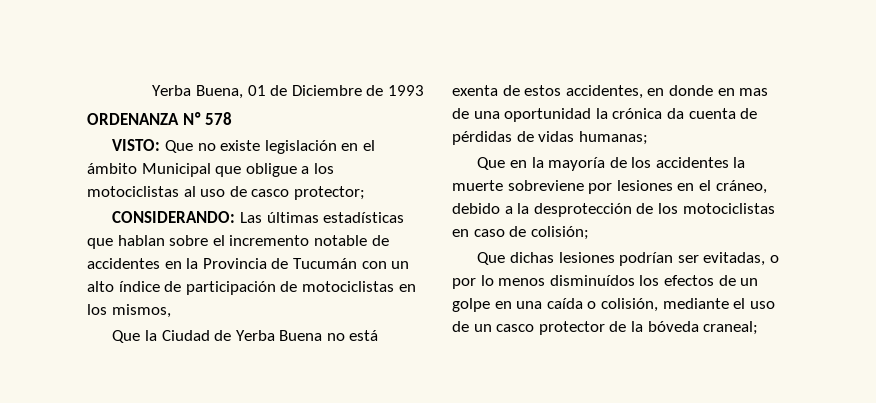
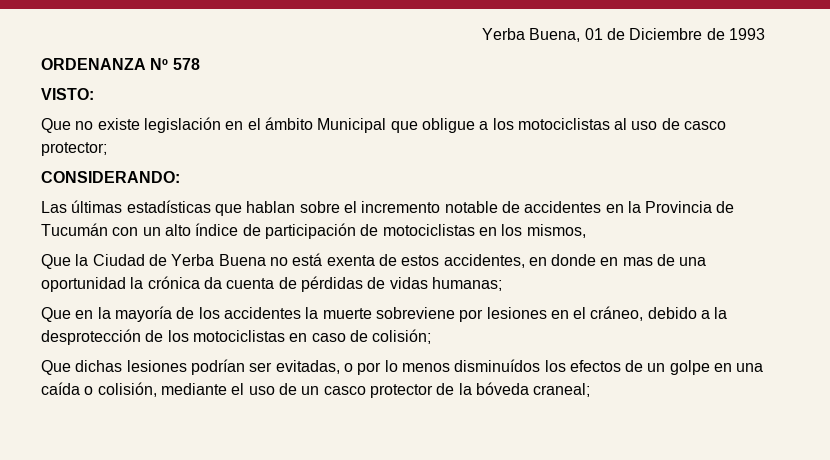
(161, 145) none -> (94, 94) //
(236, 217) none -> (180, 177) //

